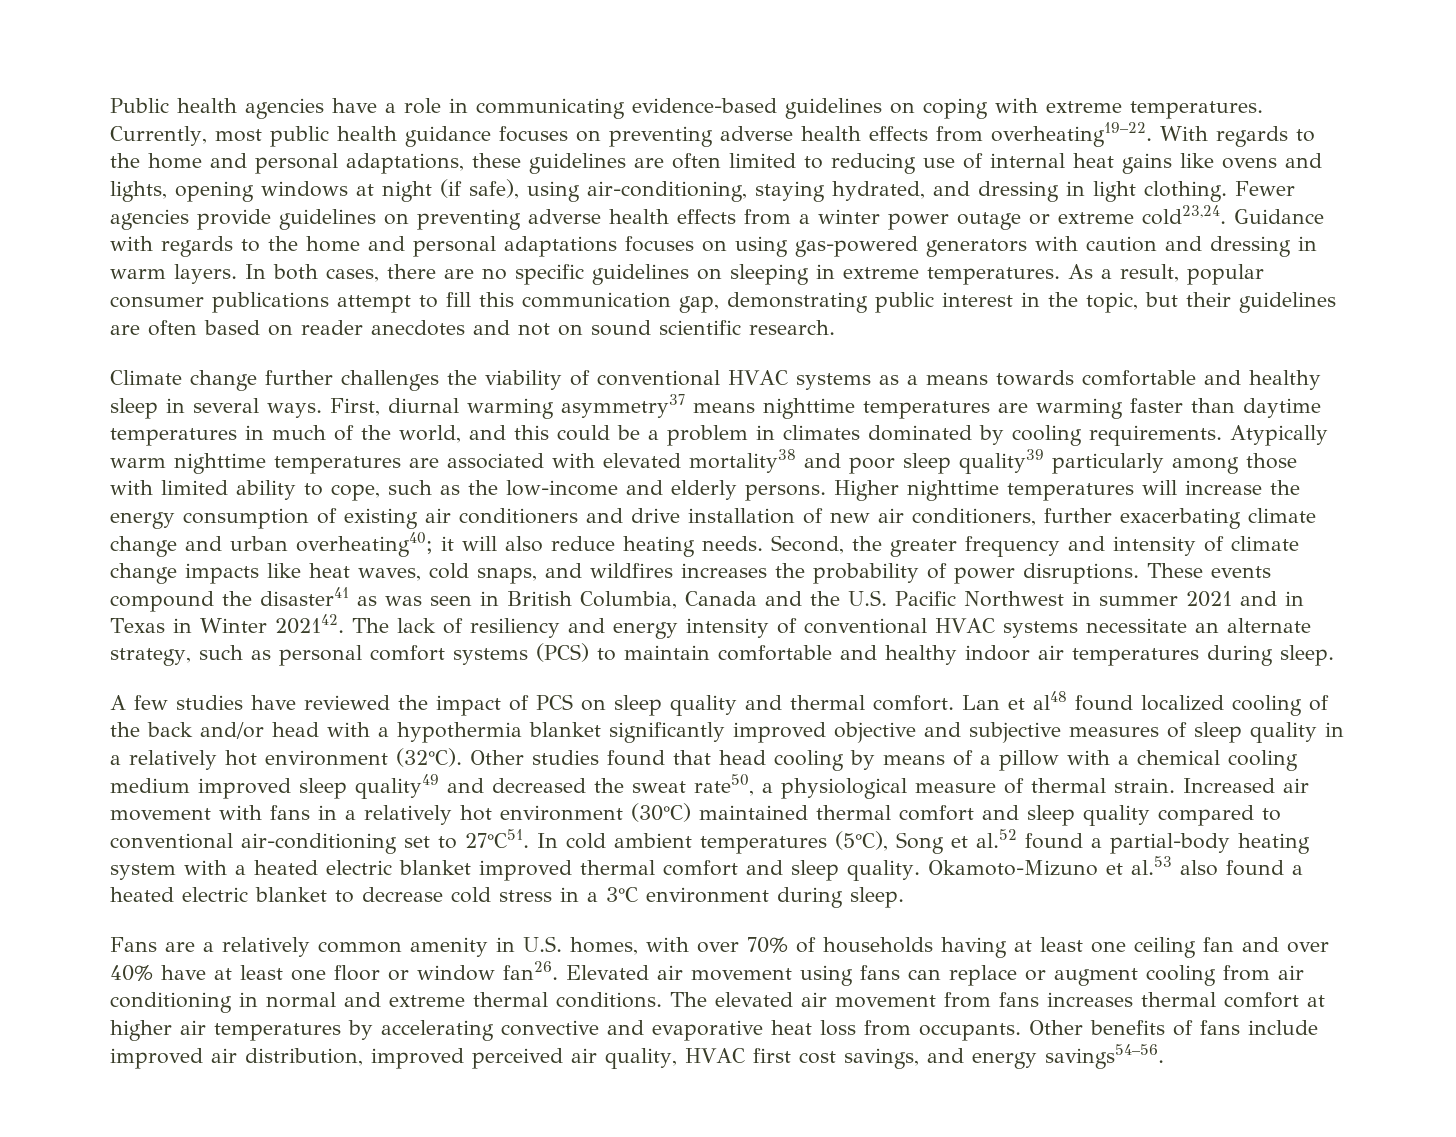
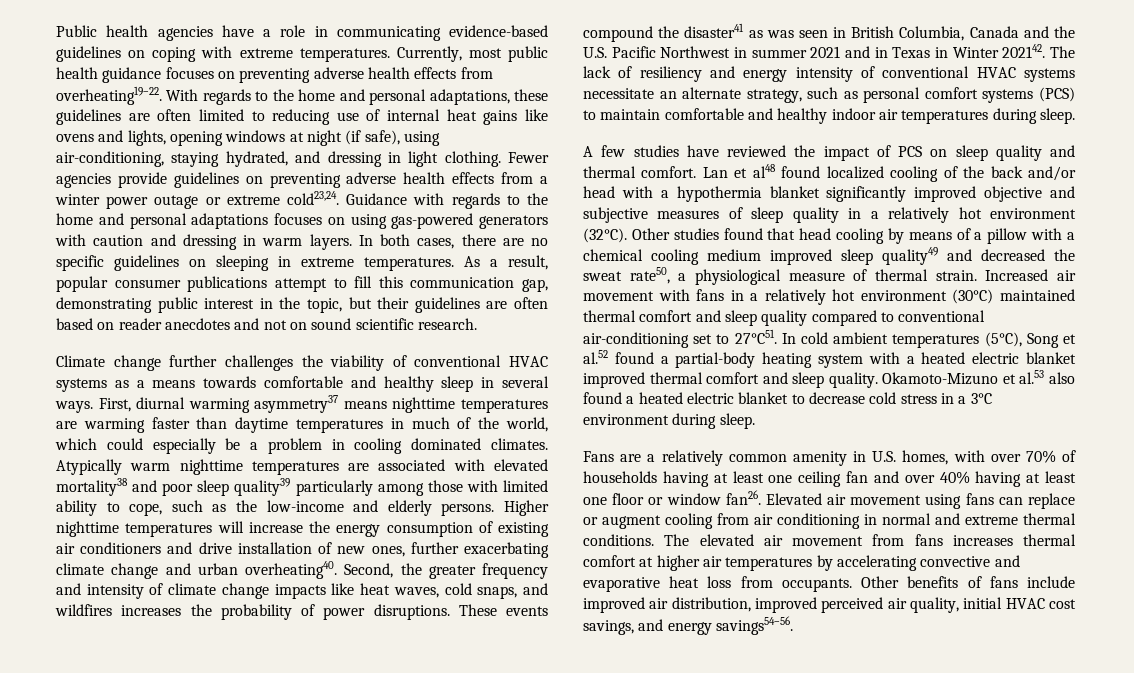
[469,425,610,441] and this could -> [55,438,216,454] which could especially
[783,425,1222,446] climates dominated by cooling requirements. -> [354,438,548,454] cooling dominated climates.
[878,508,1036,526] air conditioners, -> [371,546,405,557] ones,
[296,532,763,557] overheating40; it will also reduce heating needs. -> [245,561,337,579] overheating40.
[161,965,206,980] have -> [975,471,1022,487] having
[684,1048,791,1063] HVAC first -> [963,597,1045,609] initial HVAC

